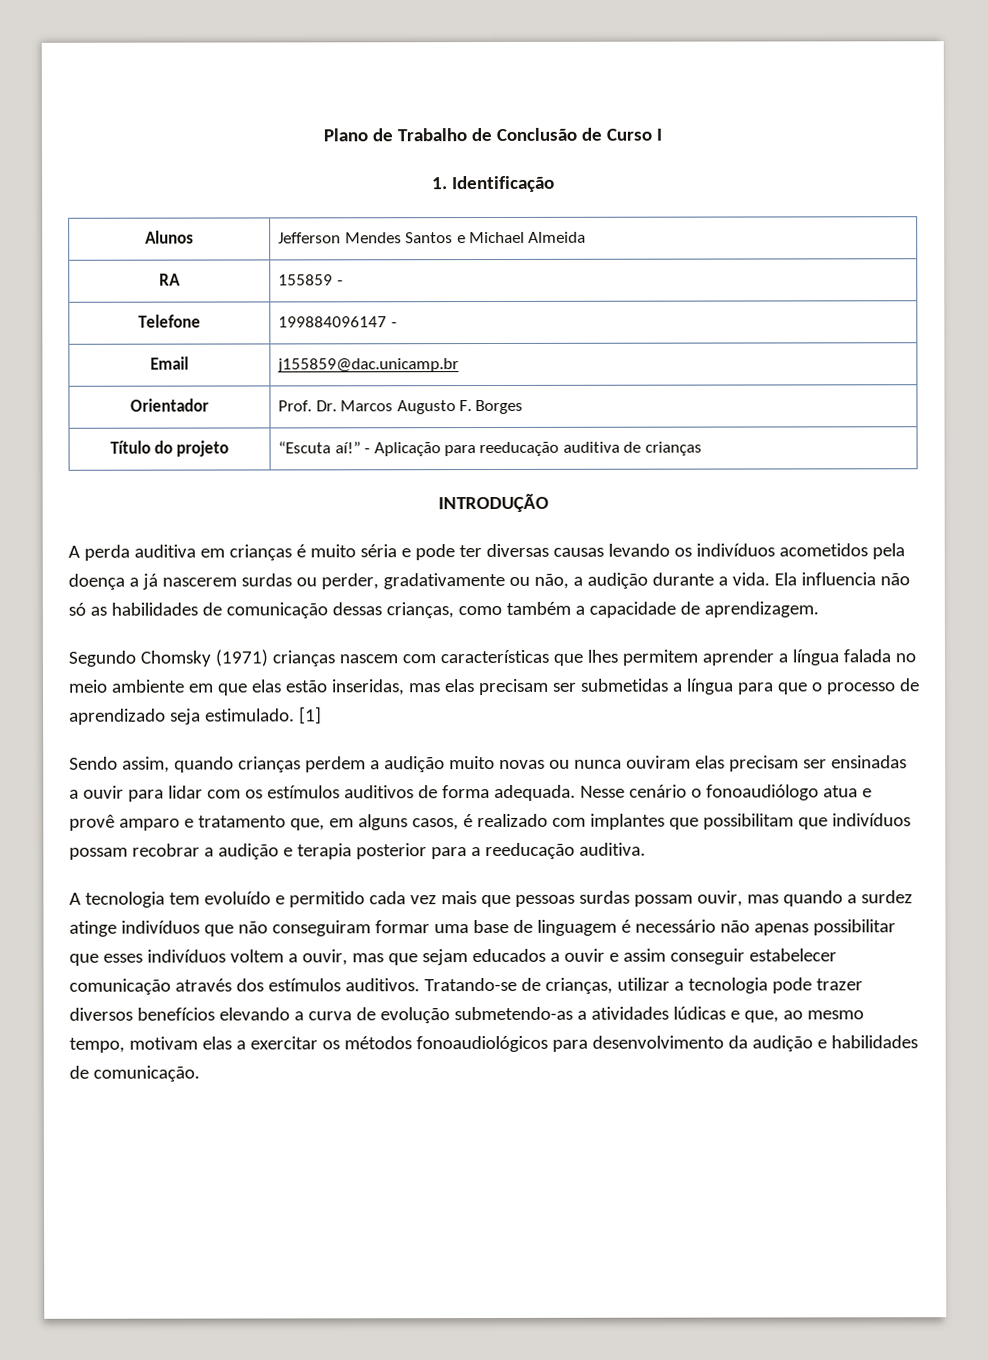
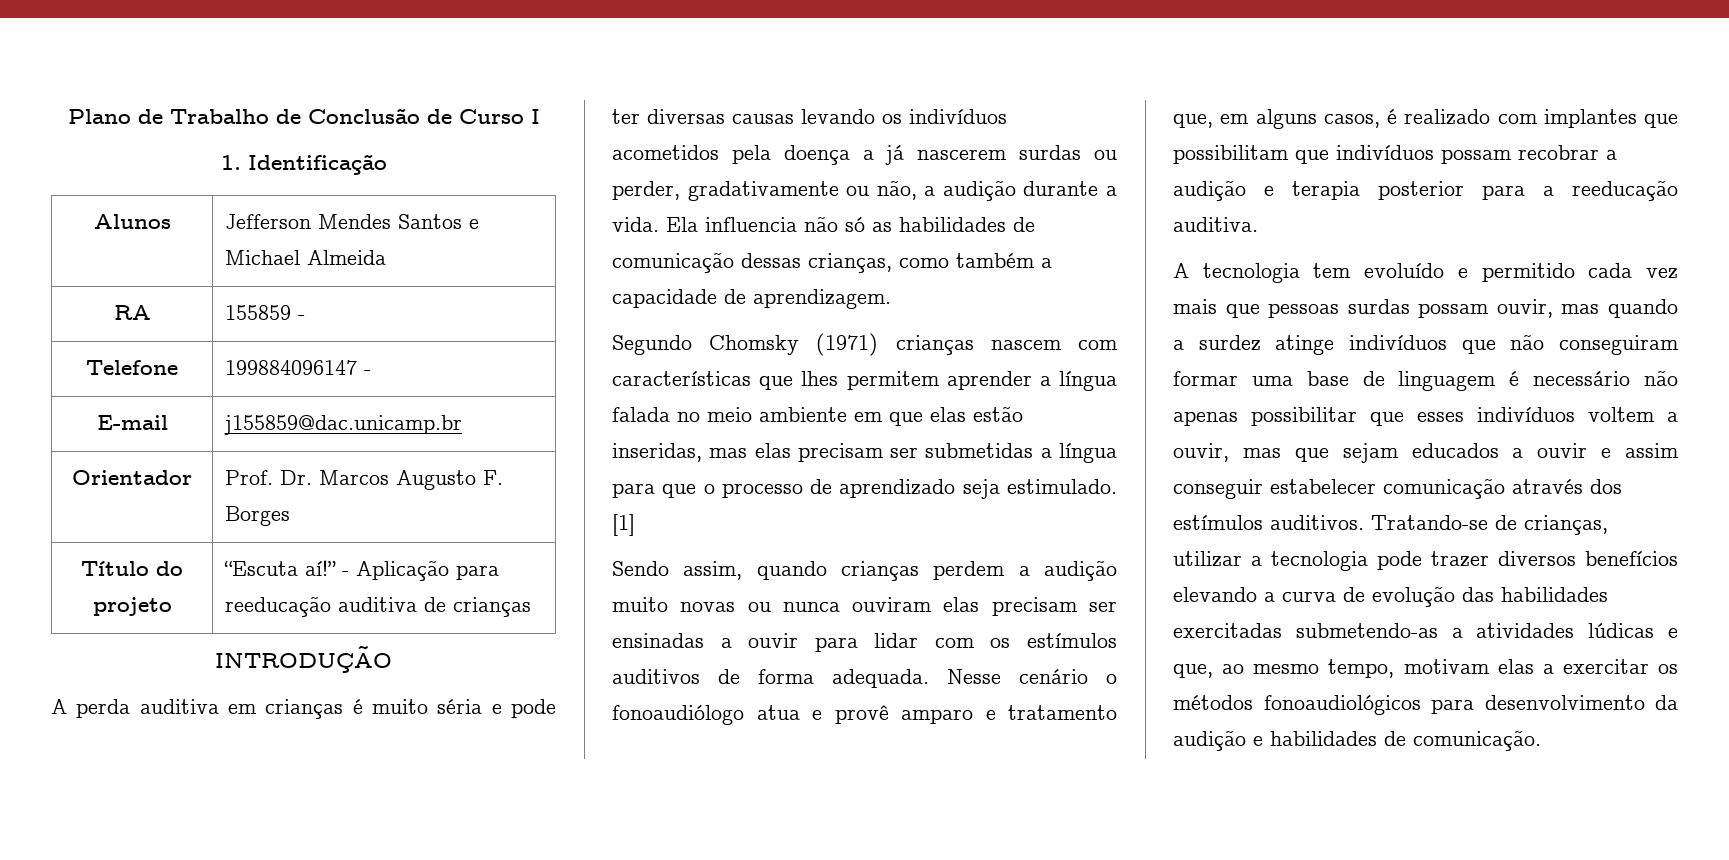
[150,356,189,370] Email -> [96,415,168,430] E-mail
(450, 1015) none -> [1462,587,1608,602] [1173,623,1282,638] das habilidades exercitadas

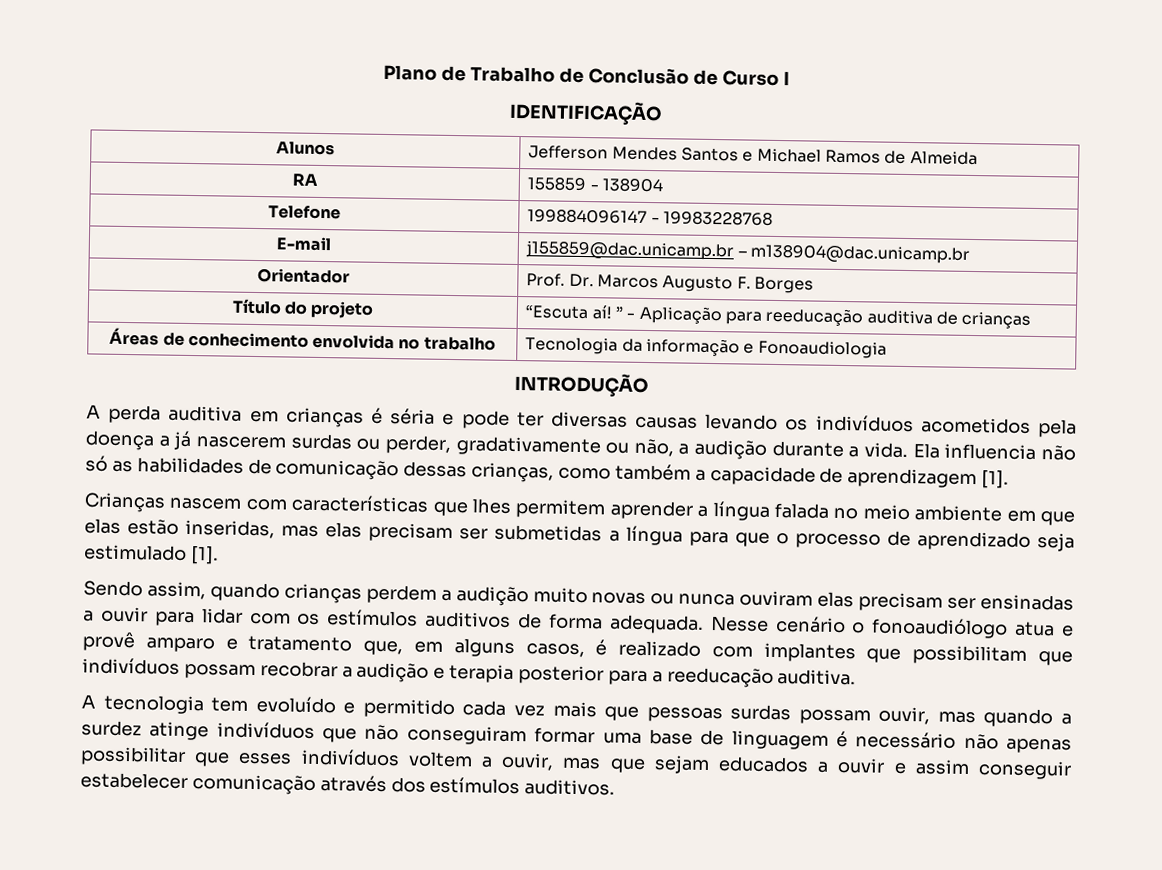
[220,154,387,175] 1. Identificação -> [509,99,663,126] IDENTIFICAÇÃO
(300, 257) none -> [825,149,907,164] Ramos de
(305, 317) none -> [602,178,664,193] 138904
(371, 372) none -> [663,211,774,226] 19983228768
(462, 425) none -> [737,244,971,264] – m138904@dac.unicamp.br
[304,560,336,576] aí!” -> [591,305,624,320] aí! ”
(531, 607) none -> [109,327,496,351] [525,337,887,359] // Áreas de conhecimento envolvida no trabalho | Tecnologia da informação e Fonoaudiologia
[372,699,428,714] muito -> (383, 415) none
[753,289,891,309] [612,333,974,356] aprendizagem. // Segundo Chomsky (1971) crianças -> [847,468,1010,489] [84,492,166,513] aprendizagem [1]. // Crianças
[1007,479,1117,494] [612,514,635,536] estimulado. [1] -> [84,544,219,565] estimulado [1].
[1371,515,1608,535] [1173,551,1678,571] [1173,586,1608,607] [1173,623,1678,638] [1173,659,1678,678] [1173,695,1678,715] [1173,730,1541,751] Tratando-se de crianças, utilizar a tecnologia pode trazer diversos benefícios elevando a curva de evolução das habilidades exercitadas submetendo-as a atividades lúdicas e que, ao mesmo tempo, motivam elas a exercitar os métodos fonoaudiológicos para desenvolvimento da audição e habilidades de comunicação. -> (616, 787) none

